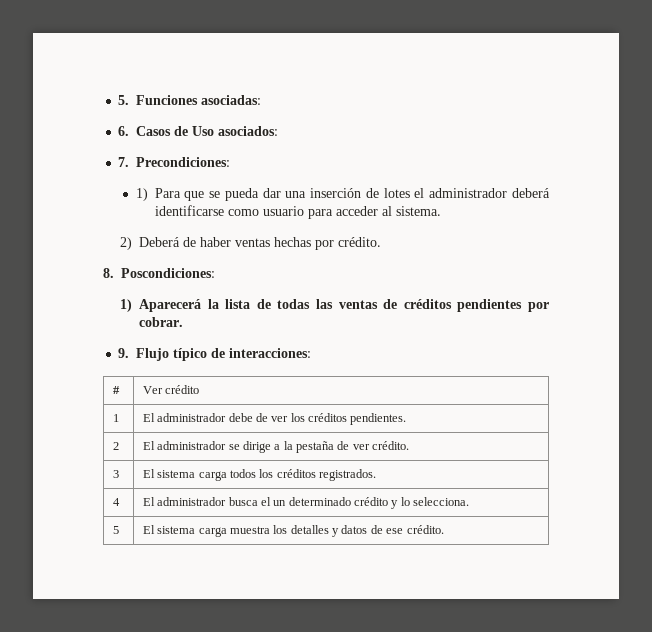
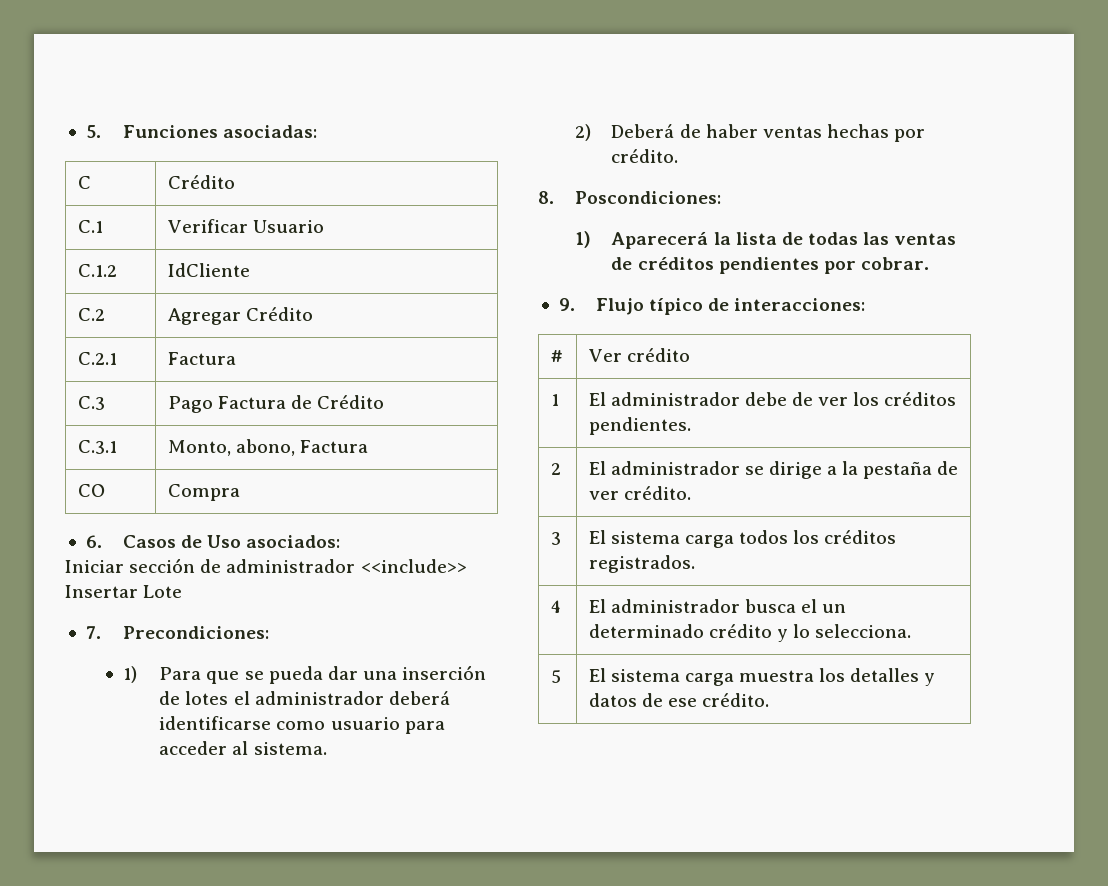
(262, 100) none -> [77,176,91,189] [167,175,235,189] [77,220,103,233] [167,219,324,233] [77,264,117,277] [167,263,250,277] [77,308,105,321] [167,307,313,325] [77,352,117,365] [167,352,236,365] [77,396,105,410] [167,395,384,413] [77,440,117,454] [167,439,368,456] [77,484,105,497] [167,484,240,501] // C | Crédito // C.1 | Verificar Usuario // C.1.2 | IdCliente // C.2 | Agregar Crédito // C.2.1 | Factura // C.3 | Pago Factura de Crédito // C.3.1 | Monto, abono, Factura // CO | Compra
(279, 131) none -> [65,558,467,573] [65,585,183,598] // Iniciar sección de administrador <<include>> Insertar Lote

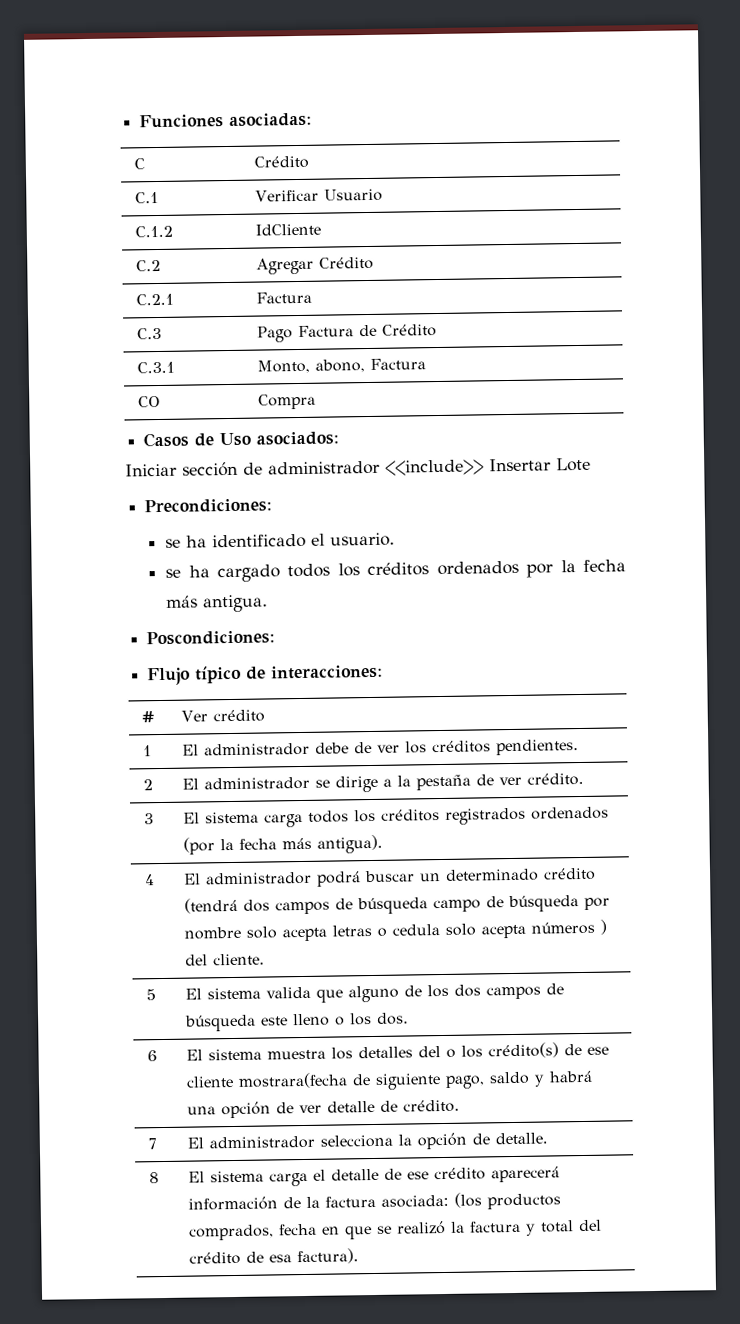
[85,125,101,138] 5. -> (139, 121) none
[85,535,102,548] 6. -> (316, 401) none
[85,626,101,639] 7. -> (591, 464) none
[122,665,487,684] [159,691,450,705] [159,716,445,734] [159,741,327,755] [574,124,926,142] [611,149,679,163] [538,191,721,204] [574,231,957,249] [611,256,929,274] [558,298,575,311] 1) Para que se pueda dar una inserción de lotes el administrador deberá identificarse como usuario para acceder al sistema. // 2) Deberá de haber ventas hechas por crédito. // 8. Poscondiciones: // 1) Aparecerá la lista de todas las ventas de créditos pendientes por cobrar. // 9. -> [165,532,396,549] [165,559,627,583] [166,594,269,613] [146,630,276,646] se ha identificado el usuario. // se ha cargado todos los créditos ordenados por la fecha más antigua. // Poscondiciones: //
[588,555,695,573] registrados. -> [444,806,609,825] [182,834,383,855] registrados ordenados (por la fecha más antigua).
[744,599,817,613] busca el -> [315,870,415,887] podrá buscar
[776,624,912,642] [550,670,561,683] [588,668,936,686] [588,693,769,707] y lo selecciona. // 5 | El sistema carga muestra los detalles y datos de ese crédito. -> [183,895,610,915] [183,919,607,942] [184,953,265,966] [145,989,156,1001] [184,983,564,1003] [184,1012,409,1032] [146,1050,157,1062] [185,1042,609,1061] [185,1070,593,1090] [186,1099,460,1119] [147,1138,157,1150] [186,1132,548,1150] [148,1172,159,1184] [187,1166,560,1187] [187,1192,561,1211] [188,1219,602,1241] [188,1248,359,1265] (tendrá dos campos de búsqueda campo de búsqueda por nombre solo acepta letras o cedula solo acepta números ) del cliente. // 5 | El sistema valida que alguno de los dos campos de búsqueda este lleno o los dos. // 6 | El sistema muestra los detalles del o los crédito(s) de ese cliente mostrara(fecha de siguiente pago, saldo y habrá una opción de ver detalle de crédito. // 7 | El administrador selecciona la opción de detalle. // 8 | El sistema carga el detalle de ese crédito aparecerá información de la factura asociada: (los productos comprados, fecha en que se realizó la factura y total del crédito de esa factura).

